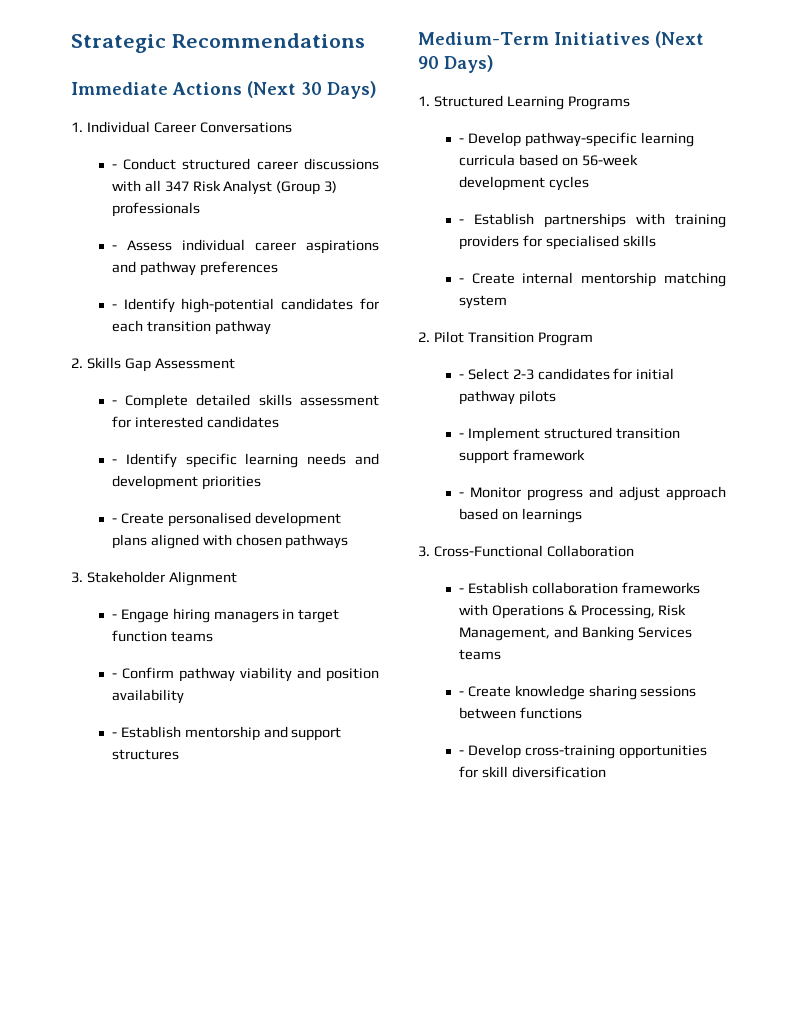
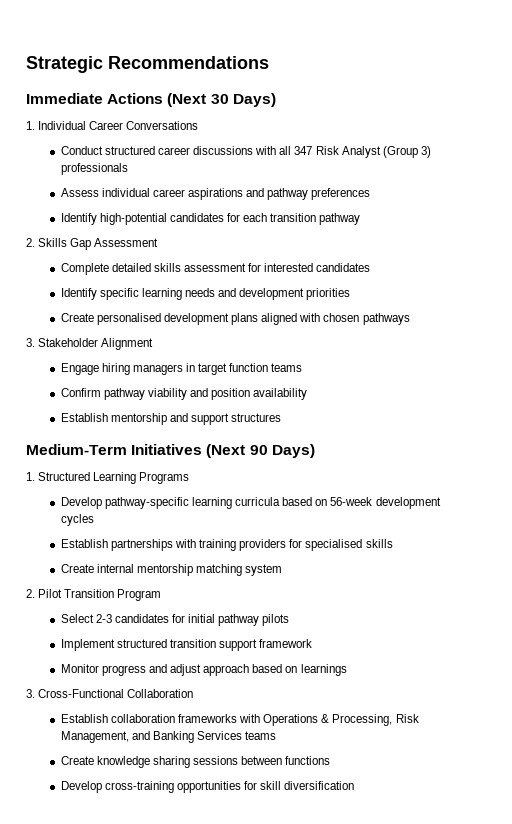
[111,164,117,169] - -> (199, 125) none
[111,245,117,250] - -> (128, 169) none
[111,304,117,309] - -> (371, 194) none
[111,400,117,405] - -> (159, 242) none
[111,459,117,464] - -> (371, 267) none
[111,518,117,523] - -> (351, 294) none
[111,614,117,619] - -> (154, 344) none
[111,673,117,678] - -> (303, 367) none
[111,732,117,737] - -> (308, 394) none
[458,138,464,143] - -> (190, 478) none
[458,219,464,224] - -> (94, 520) none
[458,278,464,283] - -> (393, 543) none
[458,374,464,379] - -> (162, 595) none
[458,433,464,438] - -> (290, 620) none
[458,492,464,497] - -> (313, 643) none
[458,588,464,593] - -> (194, 693) none
[458,691,464,696] - -> (277, 735) none
[458,750,464,755] - -> (331, 760) none

